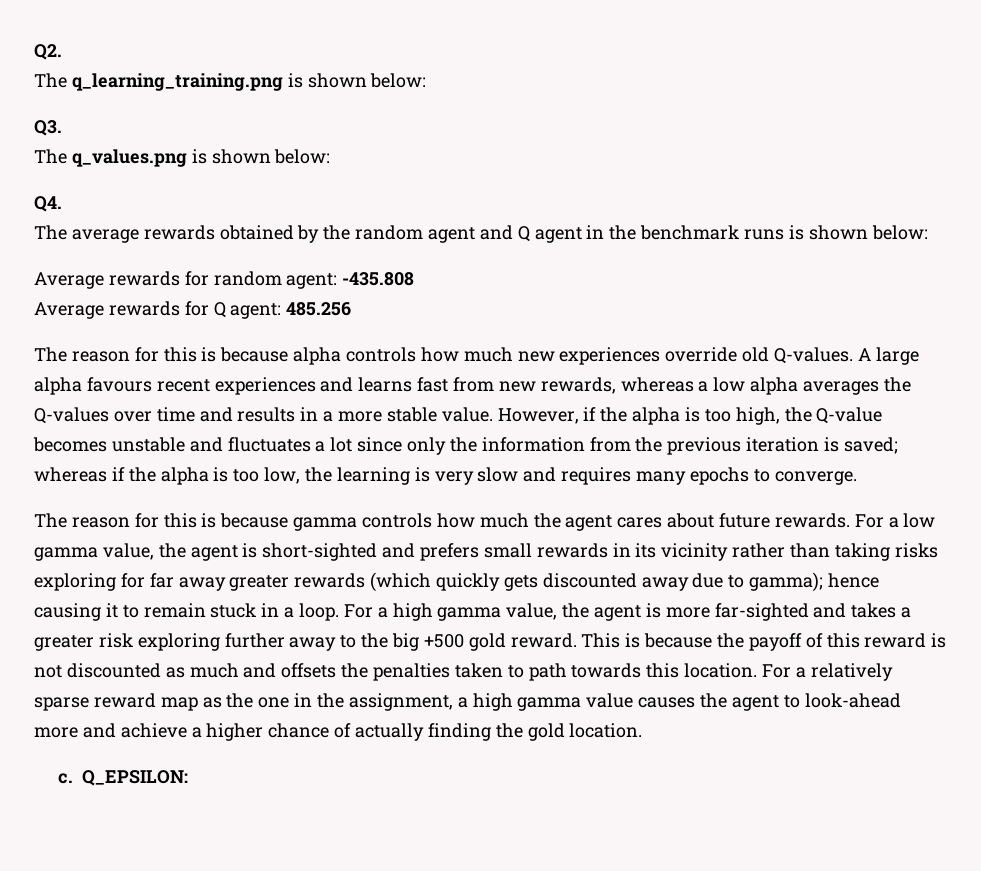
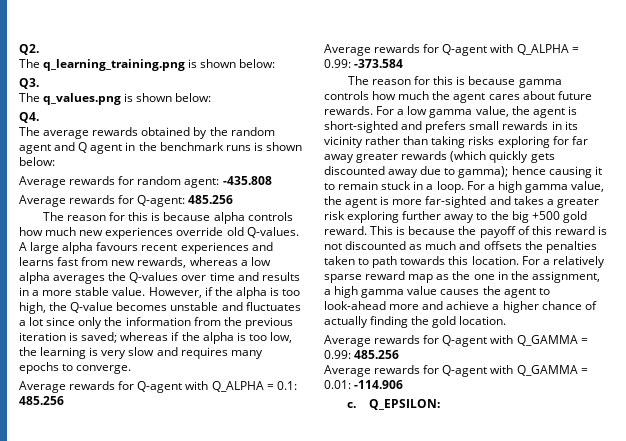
[213,302,282,319] Q agent: -> [137,195,186,207] Q-agent:
(857, 478) none -> [19,381,297,393] [19,396,64,405] [324,44,579,56] [324,59,404,68] // Average rewards for Q-agent with Q_ALPHA = 0.1: 485.256 // Average rewards for Q-agent with Q_ALPHA = 0.99: -373.584
(643, 730) none -> [324,335,588,347] [324,350,400,359] [324,365,588,377] [324,380,404,389] // Average rewards for Q-agent with Q_GAMMA = 0.99: 485.256 // Average rewards for Q-agent with Q_GAMMA = 0.01: -114.906

